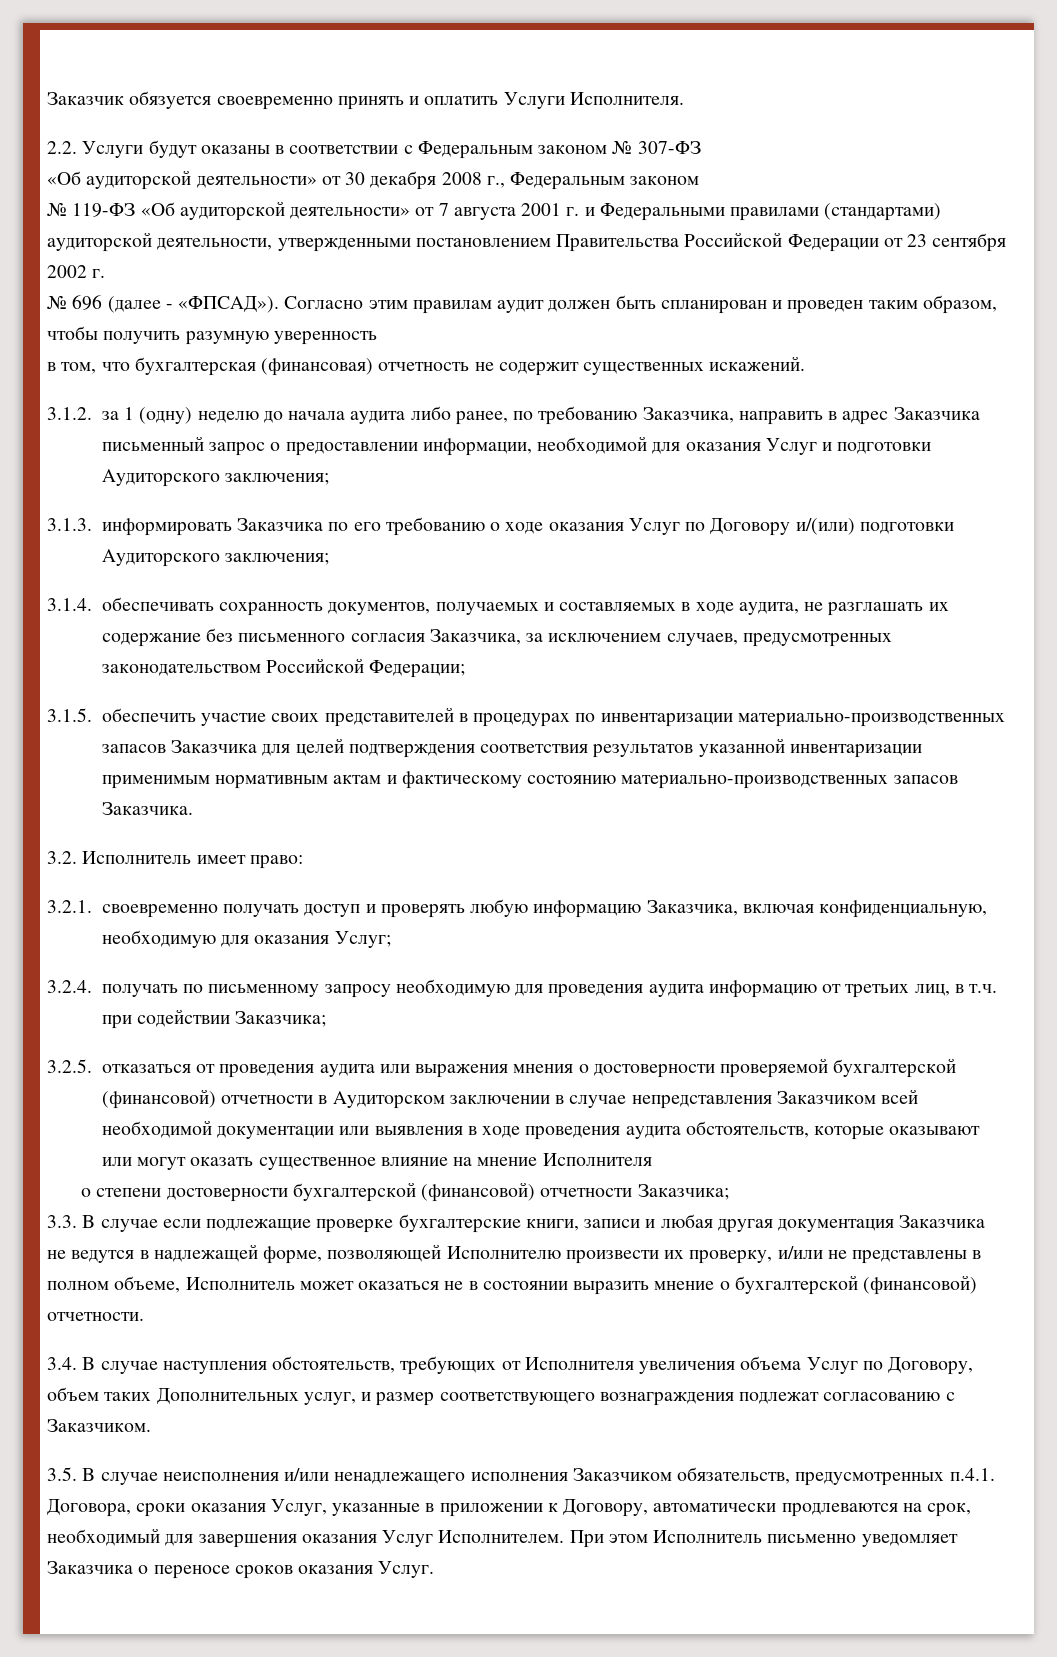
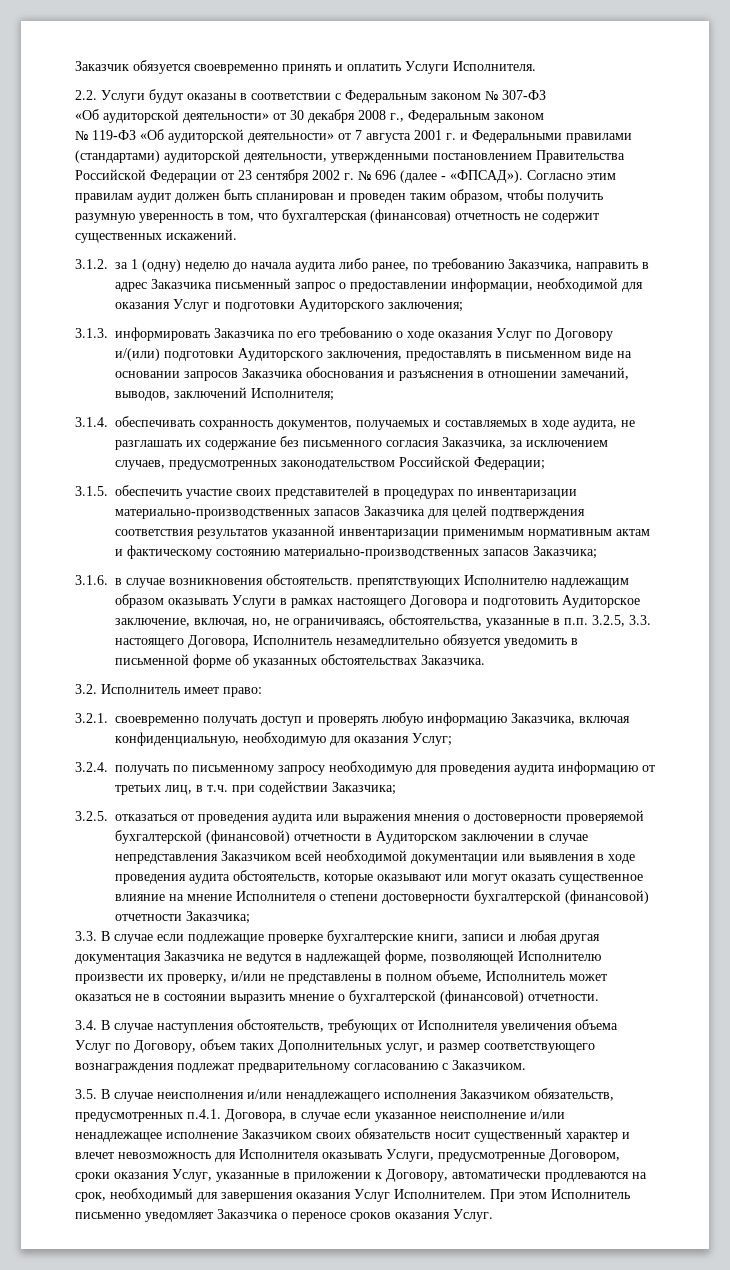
(106, 273) // -> (354, 176) none
(377, 338) // -> (213, 218) none
[225,553,330,565] заключения; -> [327,351,632,361] [115,367,629,381] [115,387,334,401] заключения, предоставлять в письменном виде на основании запросов Заказчика обоснования и разъяснения в отношении замечаний, выводов, заключений Исполнителя;
(958, 779) none -> [533,546,597,559] [75,574,629,588] [115,594,640,608] [115,614,651,628] [115,634,578,648] [115,654,417,668] Заказчика; // 3.1.6. в случае возникновения обстоятельств. препятствующих Исполнителю надлежащим образом оказывать Услуги в рамках настоящего Договора и подготовить Аудиторское заключение, включая, но, не ограничиваясь, обстоятельства, указанные в п.п. 3.2.5, 3.3. настоящего Договора, Исполнитель незамедлительно обязуется уведомить в письменной форме об указанных обстоятельствах
(652, 1159) // -> (316, 896) none
(820, 1398) none -> [238,1063,350,1073] предварительному
(131, 1508) none -> [290,1109,565,1122] [75,1128,630,1142] [75,1149,620,1162] в случае если указанное неисполнение и/или ненадлежащее исполнение Заказчиком своих обязательств носит существенный характер и влечет невозможность для Исполнителя оказывать Услуги, предусмотренные Договором,

